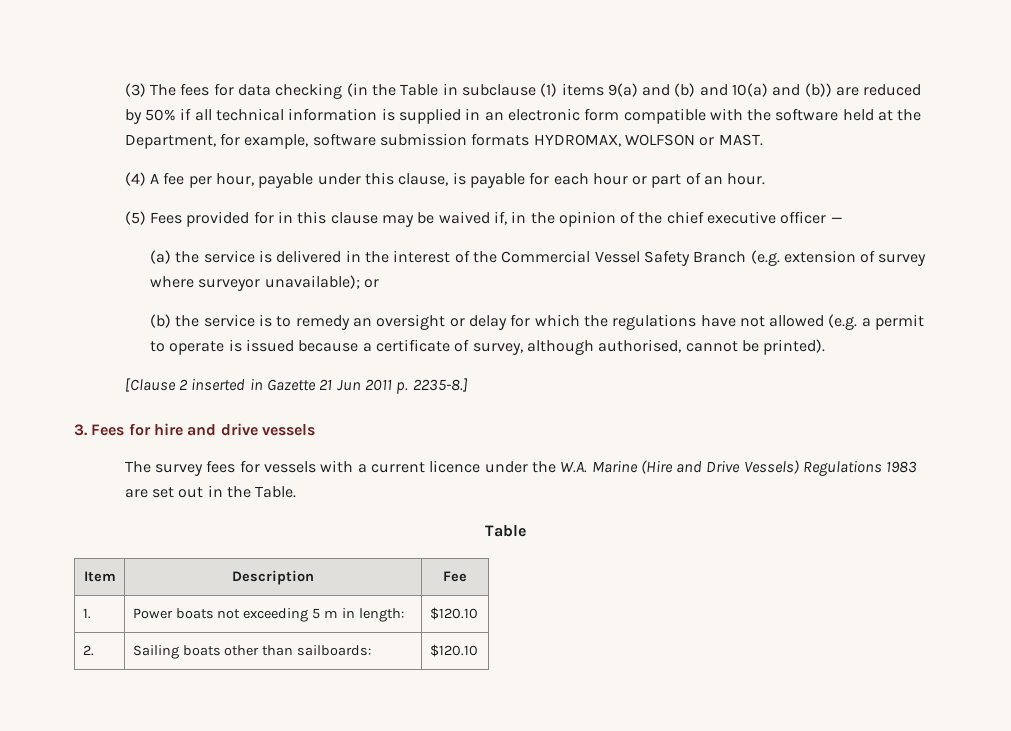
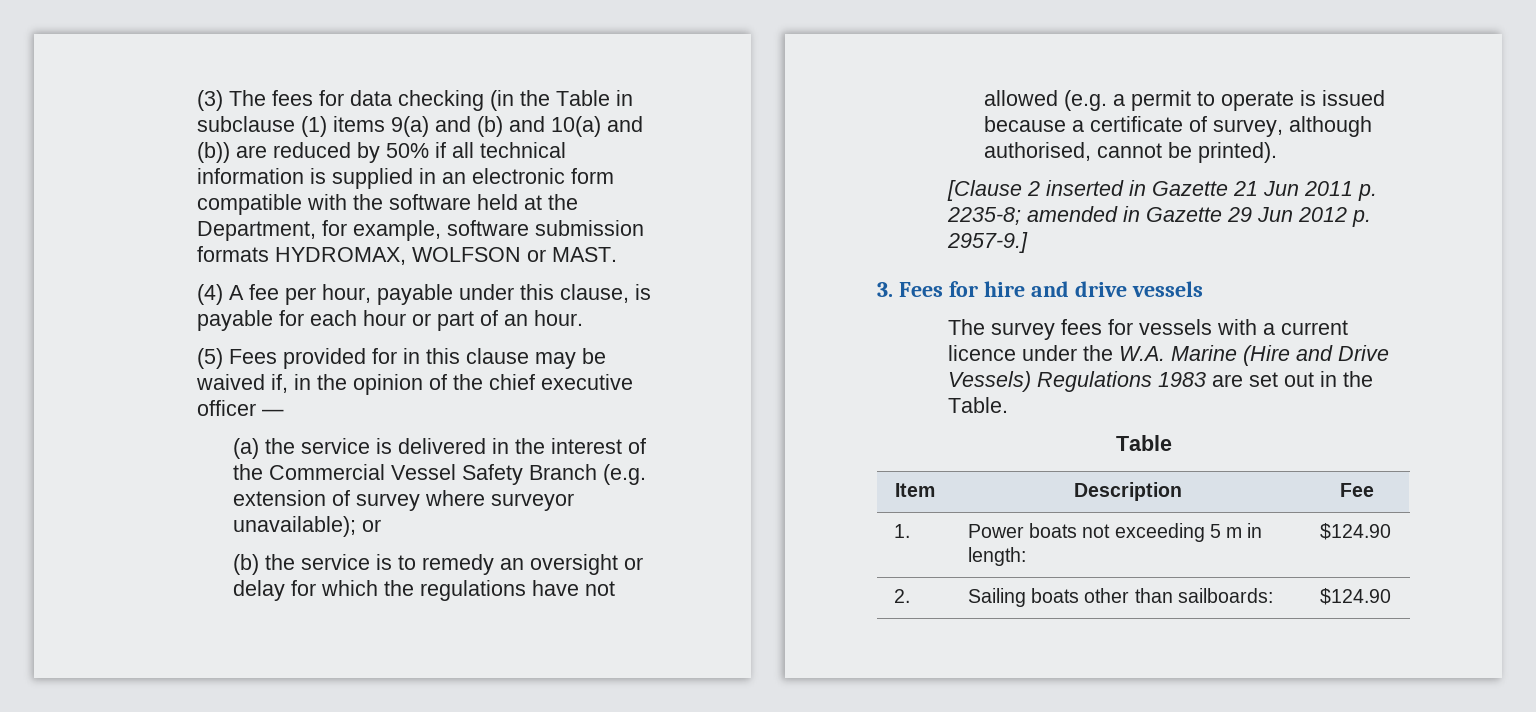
[412,378,468,392] 2235-8.] -> [947,206,1372,227] [947,232,1029,253] 2235-8; amended in Gazette 29 Jun 2012 p. 2957-9.]
[429,607,478,620] $120.10 -> [1319,523,1391,540] $124.90
[429,644,478,657] $120.10 -> [1319,588,1391,605] $124.90

